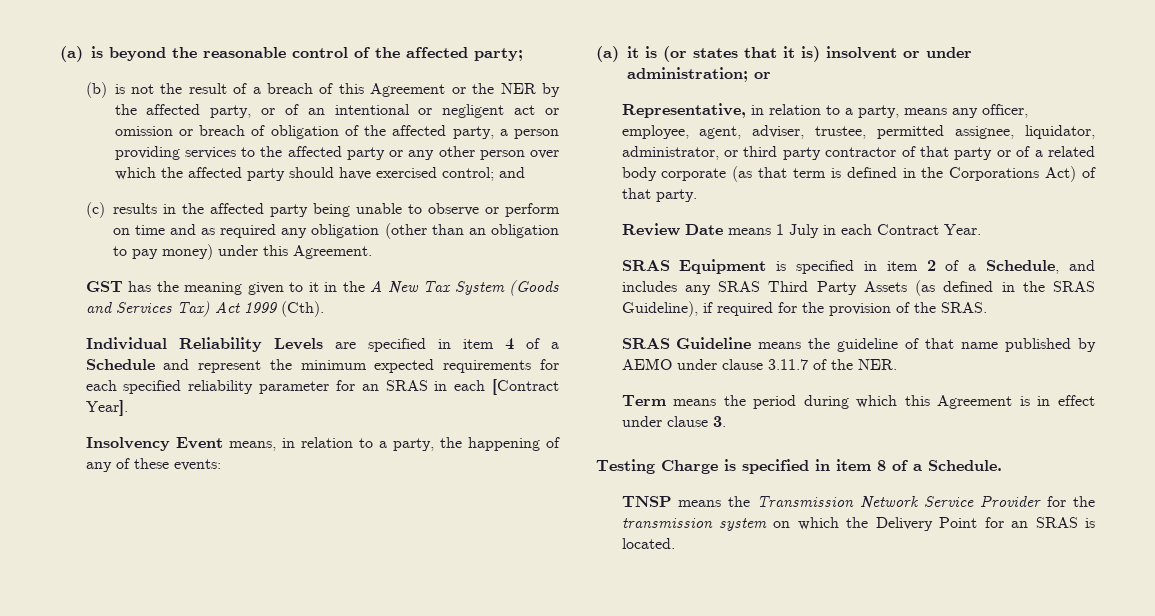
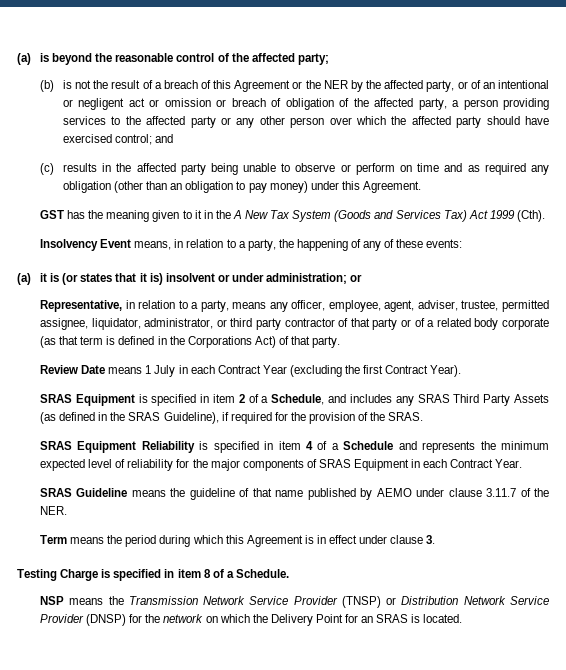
[85,337,559,352] [85,359,559,373] [85,379,560,395] [85,400,128,416] // Individual Reliability Levels are specified in item 4 of a Schedule and represent the minimum expected requirements for each specified reliability parameter for an SRAS in each [Contract Year]. -> (545, 216) none
[943,224,981,235] Year. -> [262,365,462,377] Year (excluding the first Contract Year).
(987, 307) none -> [39,441,549,453] [39,459,523,471] // SRAS Equipment Reliability is specified in item 4 of a Schedule and represents the minimum expected level of reliability for the major components of SRAS Equipment in each Contract Year.
[621,496,672,507] TNSP -> [39,596,64,605] NSP
[1047,496,1095,507] [621,518,767,531] for the transmission system -> [341,596,549,608] [39,614,204,626] (TNSP) or Distribution Network Service Provider (DNSP) for the network

